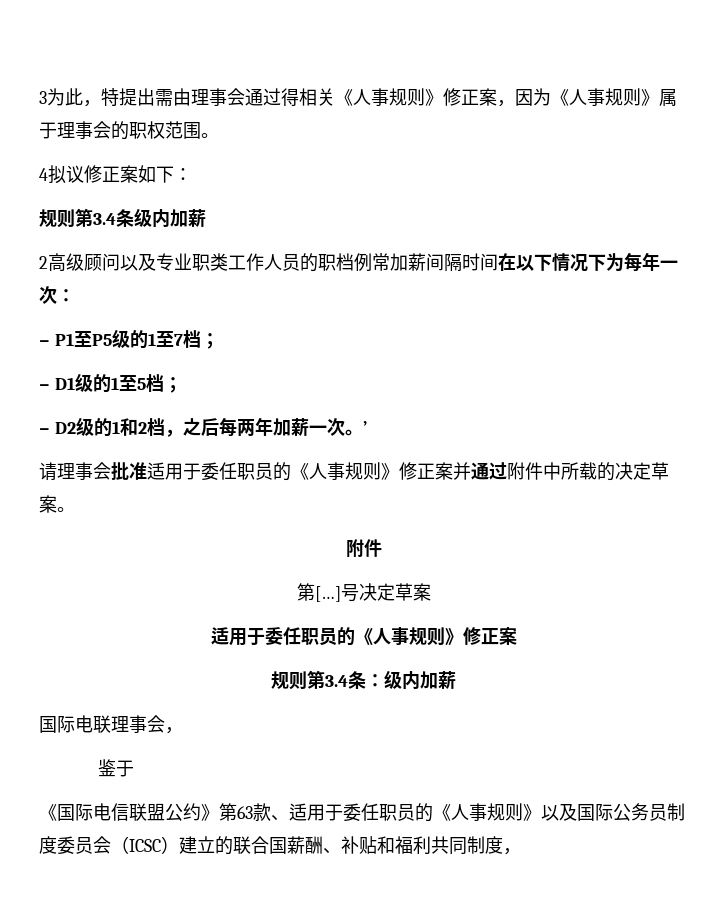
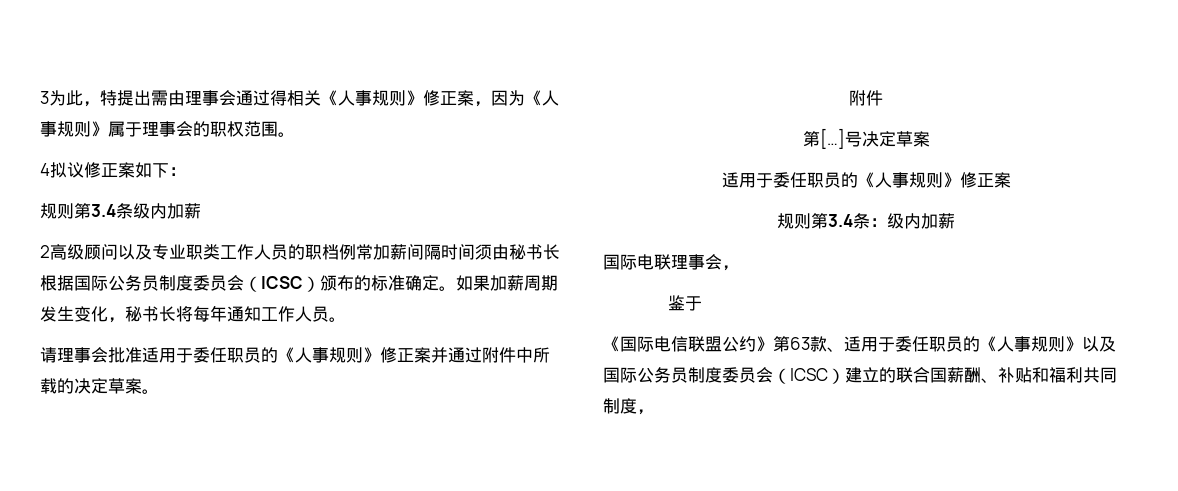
[498,252,678,272] [39,286,75,304] [39,329,219,349] [39,373,182,393] [39,417,367,437] 在以下情况下为每年一次： // − P1至P5级的1至7档； // − D1级的1至5档； // − D2级的1和2档，之后每两年加薪一次。’ -> [475,244,560,260] [40,275,558,292] [40,305,346,323] 须由秘书长根据国际公务员制度委员会（ICSC）颁布的标准确定。如果加薪周期发生变化，秘书长将每年通知工作人员。

